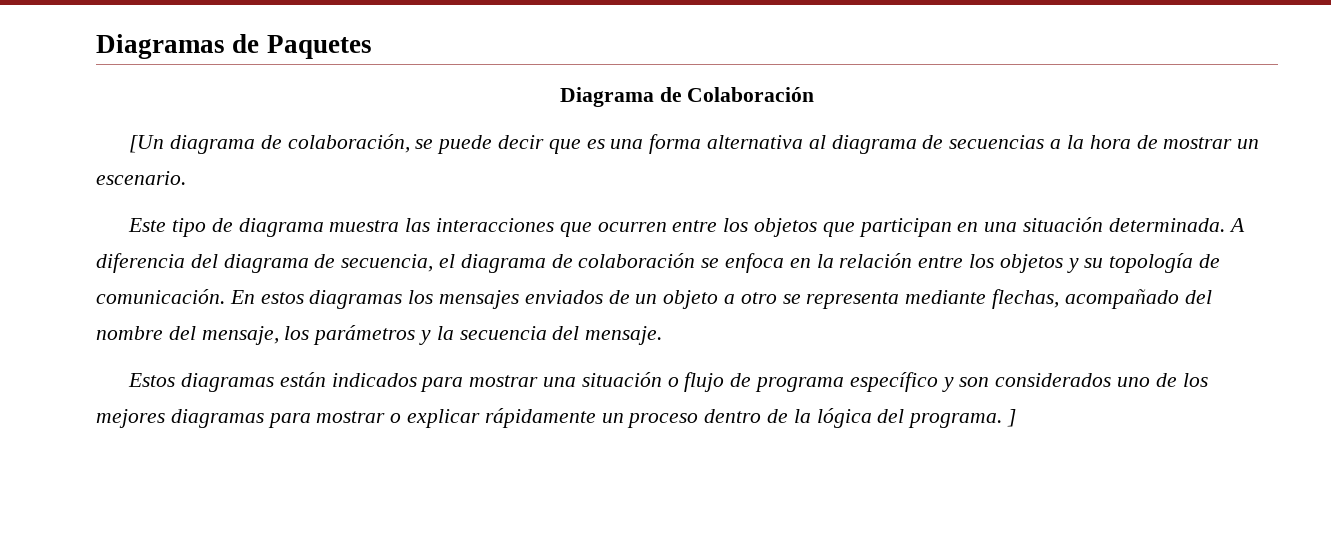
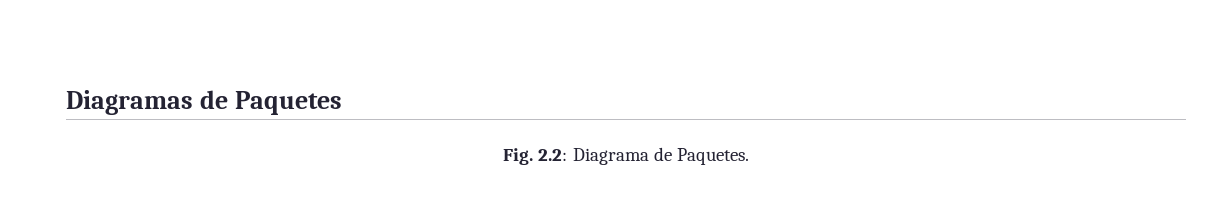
[559,87,815,107] [129,134,1260,154] [96,171,186,185] [128,217,1245,237] [96,253,1221,273] [96,289,1212,309] [96,325,663,345] [128,372,1208,392] [96,408,1017,428] Diagrama de Colaboración // [Un diagrama de colaboración, se puede decir que es una forma alternativa al diagrama de secuencias a la hora de mostrar un escenario. // Este tipo de diagrama muestra las interacciones que ocurren entre los objetos que participan en una situación determinada. A diferencia del diagrama de secuencia, el diagrama de colaboración se enfoca en la relación entre los objetos y su topología de comunicación. En estos diagramas los mensajes enviados de un objeto a otro se representa mediante flechas, acompañado del nombre del mensaje, los parámetros y la secuencia del mensaje. // Estos diagramas están indicados para mostrar una situación o flujo de programa específico y son considerados uno de los mejores diagramas para mostrar o explicar rápidamente un proceso dentro de la lógica del programa. ] -> [503,147,749,165] Fig. 2.2: Diagrama de Paquetes.

